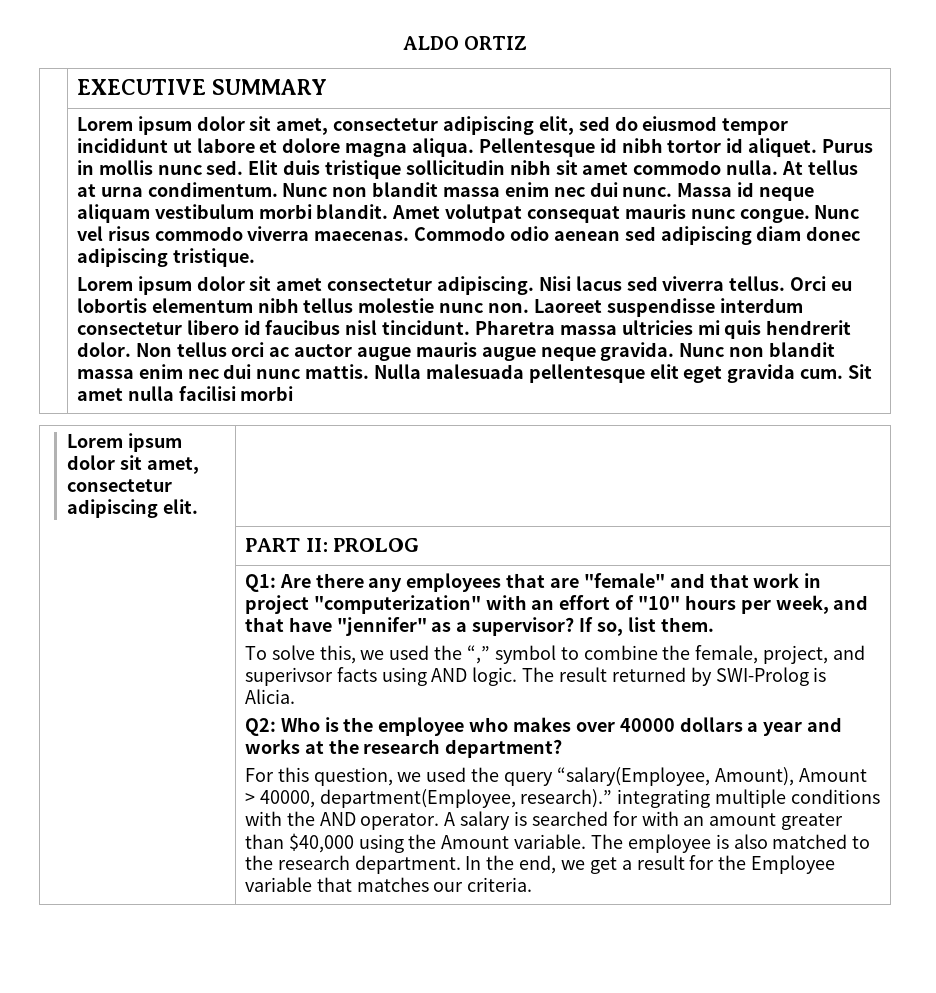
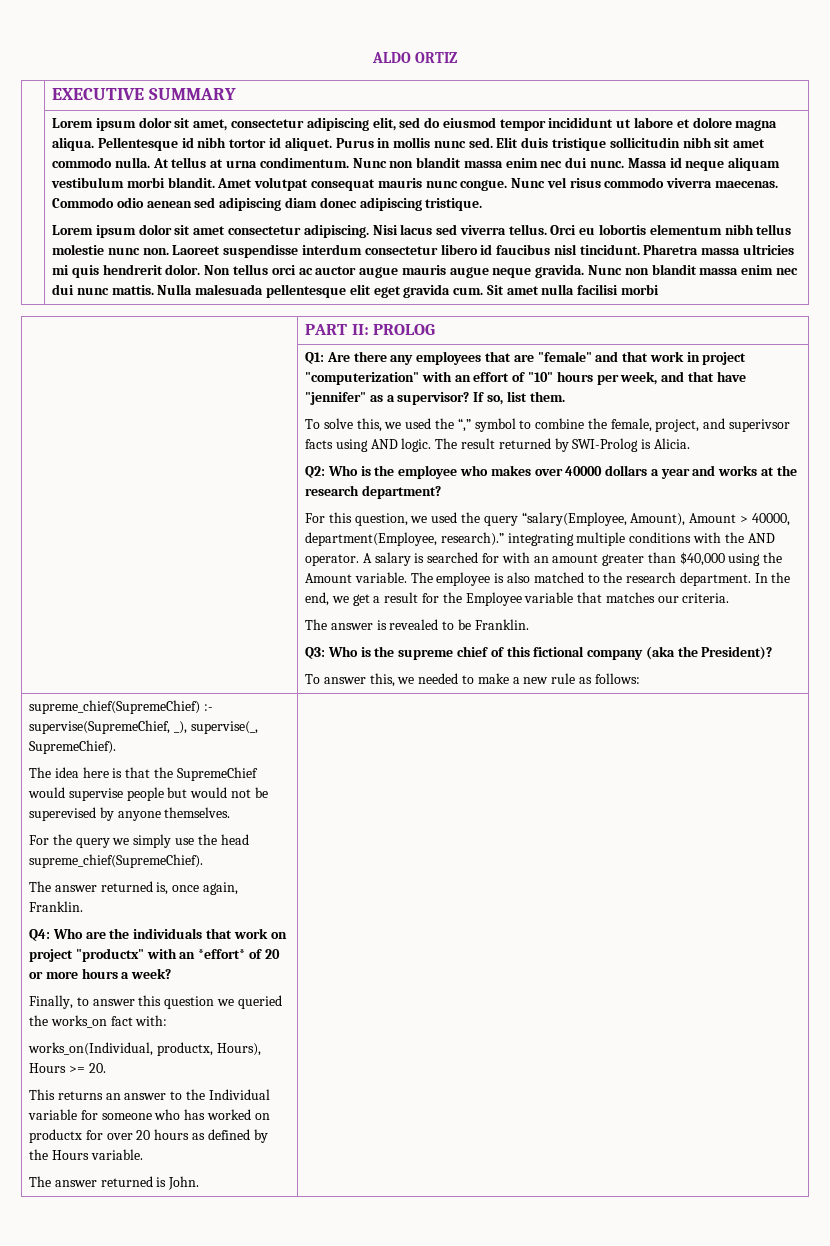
[66,433,182,452] [66,455,199,474] [66,479,172,492] [66,499,198,518] // Lorem ipsum dolor sit amet, consectetur adipiscing elit. | -> (660, 289) none
(533, 884) none -> [305,619,529,630] [305,646,773,660] [305,673,640,687] [29,700,213,714] [29,720,258,734] [29,740,117,754] [29,767,258,781] [28,787,268,801] [29,807,231,821] [29,834,249,848] [29,854,204,868] [29,881,238,895] [29,901,84,912] [29,928,287,941] [29,948,280,962] [29,968,172,979] [29,995,282,1009] [29,1015,168,1028] [28,1042,261,1056] [29,1063,106,1073] [29,1089,270,1100] [28,1109,270,1120] [29,1129,268,1143] [29,1149,143,1160] [29,1176,200,1190] // The answer is revealed to be Franklin. // Q3: Who is the supreme chief of this fictional company (aka the President)? // To answer this, we needed to make a new rule as follows: // supreme_chief(SupremeChief) :- supervise(SupremeChief, _), supervise(_, SupremeChief). // The idea here is that the SupremeChief would supervise people but would not be superevised by anyone themselves. // For the query we simply use the head supreme_chief(SupremeChief). // The answer returned is, once again, Franklin. // Q4: Who are the individuals that work on project "productx" with an *effort* of 20 or more hours a week? // Finally, to answer this question we queried the works_on fact with: // works_on(Individual, productx, Hours), Hours >= 20. // This returns an answer to the Individual variable for someone who has worked on productx for over 20 hours as defined by the Hours variable. // The answer returned is John. |

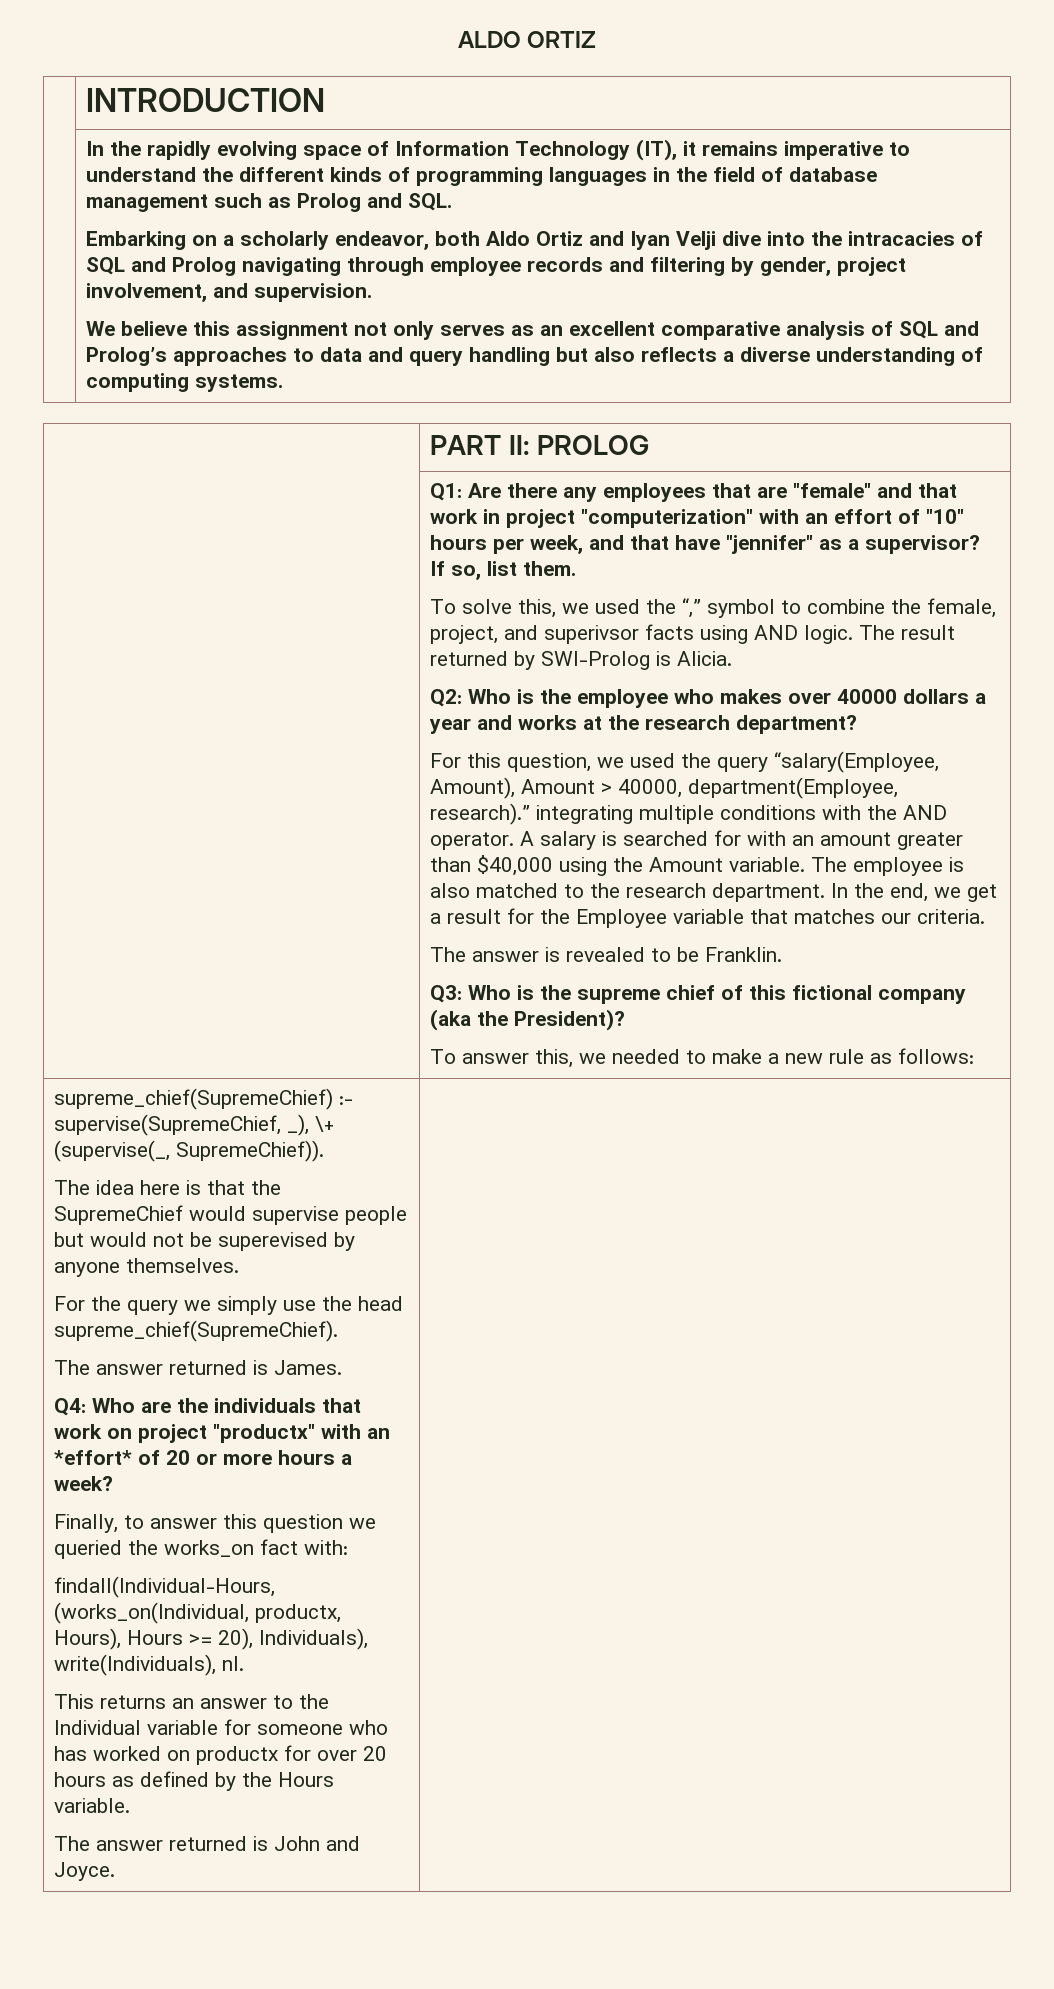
[52,88,236,100] [52,117,778,131] [52,137,766,151] [52,157,781,171] [51,177,779,191] [52,197,483,211] [52,224,792,238] [52,244,795,258] [52,264,798,278] [52,284,660,298] EXECUTIVE SUMMARY // | Lorem ipsum dolor sit amet, consectetur adipiscing elit, sed do eiusmod tempor incididunt ut labore et dolore magna aliqua. Pellentesque id nibh tortor id aliquet. Purus in mollis nunc sed. Elit duis tristique sollicitudin nibh sit amet commodo nulla. At tellus at urna condimentum. Nunc non blandit massa enim nec dui nunc. Massa id neque aliquam vestibulum morbi blandit. Amet volutpat consequat mauris nunc congue. Nunc vel risus commodo viverra maecenas. Commodo odio aenean sed adipiscing diam donec adipiscing tristique. // Lorem ipsum dolor sit amet consectetur adipiscing. Nisi lacus sed viverra tellus. Orci eu lobortis elementum nibh tellus molestie nunc non. Laoreet suspendisse interdum consectetur libero id faucibus nisl tincidunt. Pharetra massa ultricies mi quis hendrerit dolor. Non tellus orci ac auctor augue mauris augue neque gravida. Nunc non blandit massa enim nec dui nunc mattis. Nulla malesuada pellentesque elit eget gravida cum. Sit amet nulla facilisi morbi -> [86,88,326,112] [86,139,911,161] [86,167,878,186] [86,193,453,212] [86,231,984,250] [86,257,907,276] [86,283,373,302] [86,321,980,340] [86,347,984,366] [86,373,284,392] INTRODUCTION // | In the rapidly evolving space of Information Technology (IT), it remains imperative to understand the different kinds of programming languages in the field of database management such as Prolog and SQL. // Embarking on a scholarly endeavor, both Aldo Ortiz and Iyan Velji dive into the intracacies of SQL and Prolog navigating through employee records and filtering by gender, project involvement, and supervision. // We believe this assignment not only serves as an excellent comparative analysis of SQL and Prolog’s approaches to data and query handling but also reflects a diverse understanding of computing systems.
[190,721,258,734] [29,740,117,754] supervise(_, SupremeChief). -> [315,1116,335,1132] [54,1140,325,1162] \+ (supervise(_, SupremeChief)).
[156,882,238,895] [29,901,84,912] is, once again, Franklin. -> [253,1360,343,1375] is James.
[28,1042,154,1056] works_on(Individual, -> [54,1576,276,1598] [54,1602,250,1624] findall(Individual-Hours, (works_on(Individual,
[88,1063,106,1073] 20. -> [218,1628,369,1650] [54,1654,245,1676] 20), Individuals), write(Individuals), nl.
[168,1176,200,1190] John. -> [274,1836,361,1851] [54,1862,116,1881] John and Joyce.

